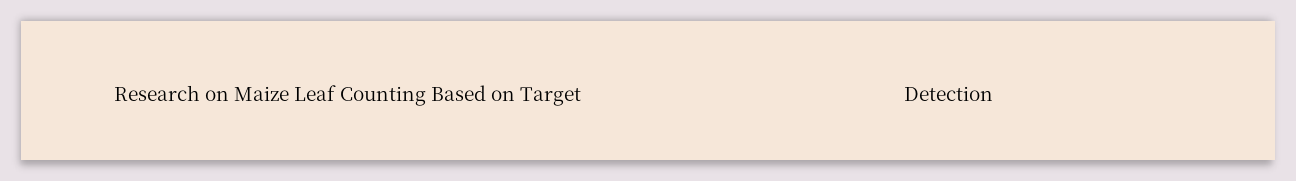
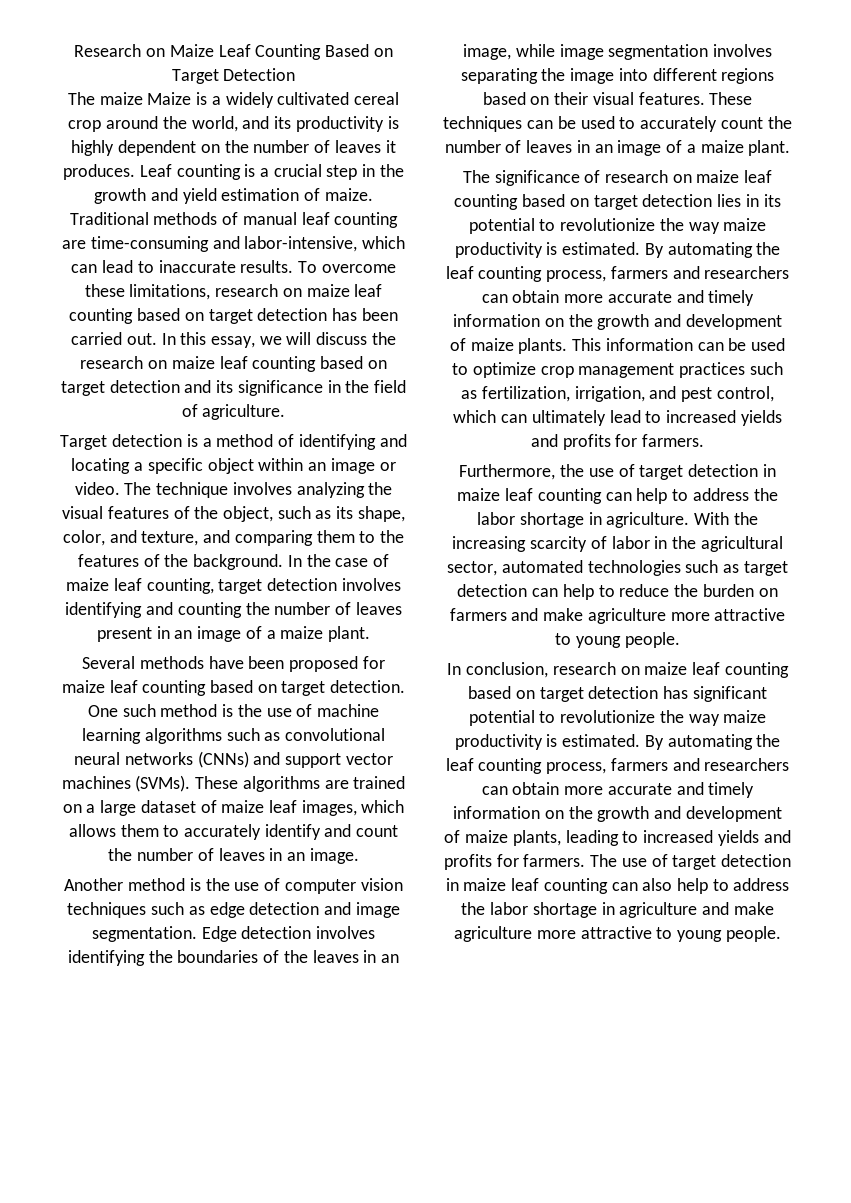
(993, 93) none -> [67,92,400,108] [68,116,399,132] [71,140,396,156] [63,164,404,180] [94,188,373,204] [69,212,399,228] [62,236,405,252] [71,260,396,273] [84,284,383,300] [69,308,398,324] [71,332,396,348] [80,356,387,372] [60,380,407,396] [181,404,286,420] [60,434,407,450] [71,458,396,474] [74,482,393,498] [62,506,405,522] [62,530,405,546] [77,554,390,570] [66,578,401,594] [65,602,402,618] [96,626,371,642] [82,656,385,672] [61,680,406,696] [87,704,380,717] [82,728,385,744] [74,751,393,768] [61,775,406,792] [62,800,405,816] [68,824,399,840] [108,848,359,864] [64,878,403,894] [67,902,400,918] [91,926,376,942] [67,950,400,966] [463,44,772,60] [460,68,775,84] [482,92,753,105] [443,116,792,132] [444,140,791,156] [462,170,773,186] [454,194,781,210] [468,218,767,234] [454,242,781,258] [445,266,790,282] [481,290,755,306] [453,314,782,330] [449,338,786,354] [452,362,783,378] [461,386,774,402] [453,410,782,426] [530,434,705,450] [459,464,776,480] [457,488,778,504] [477,512,758,528] [452,536,783,552] [447,560,788,576] [457,584,778,600] [449,608,786,624] [555,632,680,648] [447,662,789,678] [468,686,767,702] [468,710,767,726] [454,734,781,750] [445,758,790,774] [481,782,755,798] [453,806,782,822] [444,830,791,846] [443,854,792,870] [445,878,790,894] [461,902,774,918] [454,926,781,942] // The maize Maize is a widely cultivated cereal crop around the world, and its productivity is highly dependent on the number of leaves it produces. Leaf counting is a crucial step in the growth and yield estimation of maize. Traditional methods of manual leaf counting are time-consuming and labor-intensive, which can lead to inaccurate results. To overcome these limitations, research on maize leaf counting based on target detection has been carried out. In this essay, we will discuss the research on maize leaf counting based on target detection and its significance in the field of agriculture. // Target detection is a method of identifying and locating a specific object within an image or video. The technique involves analyzing the visual features of the object, such as its shape, color, and texture, and comparing them to the features of the background. In the case of maize leaf counting, target detection involves identifying and counting the number of leaves present in an image of a maize plant. // Several methods have been proposed for maize leaf counting based on target detection. One such method is the use of machine learning algorithms such as convolutional neural networks (CNNs) and support vector machines (SVMs). These algorithms are trained on a large dataset of maize leaf images, which allows them to accurately identify and count the number of leaves in an image. // Another method is the use of computer vision techniques such as edge detection and image segmentation. Edge detection involves identifying the boundaries of the leaves in an image, while image segmentation involves separating the image into different regions based on their visual features. These techniques can be used to accurately count the number of leaves in an image of a maize plant. // The significance of research on maize leaf counting based on target detection lies in its potential to revolutionize the way maize productivity is estimated. By automating the leaf counting process, farmers and researchers can obtain more accurate and timely information on the growth and development of maize plants. This information can be used to optimize crop management practices such as fertilization, irrigation, and pest control, which can ultimately lead to increased yields and profits for farmers. // Furthermore, the use of target detection in maize leaf counting can help to address the labor shortage in agriculture. With the increasing scarcity of labor in the agricultural sector, automated technologies such as target detection can help to reduce the burden on farmers and make agriculture more attractive to young people. // In conclusion, research on maize leaf counting based on target detection has significant potential to revolutionize the way maize productivity is estimated. By automating the leaf counting process, farmers and researchers can obtain more accurate and timely information on the growth and development of maize plants, leading to increased yields and profits for farmers. The use of target detection in maize leaf counting can also help to address the labor shortage in agriculture and make agriculture more attractive to young people.

